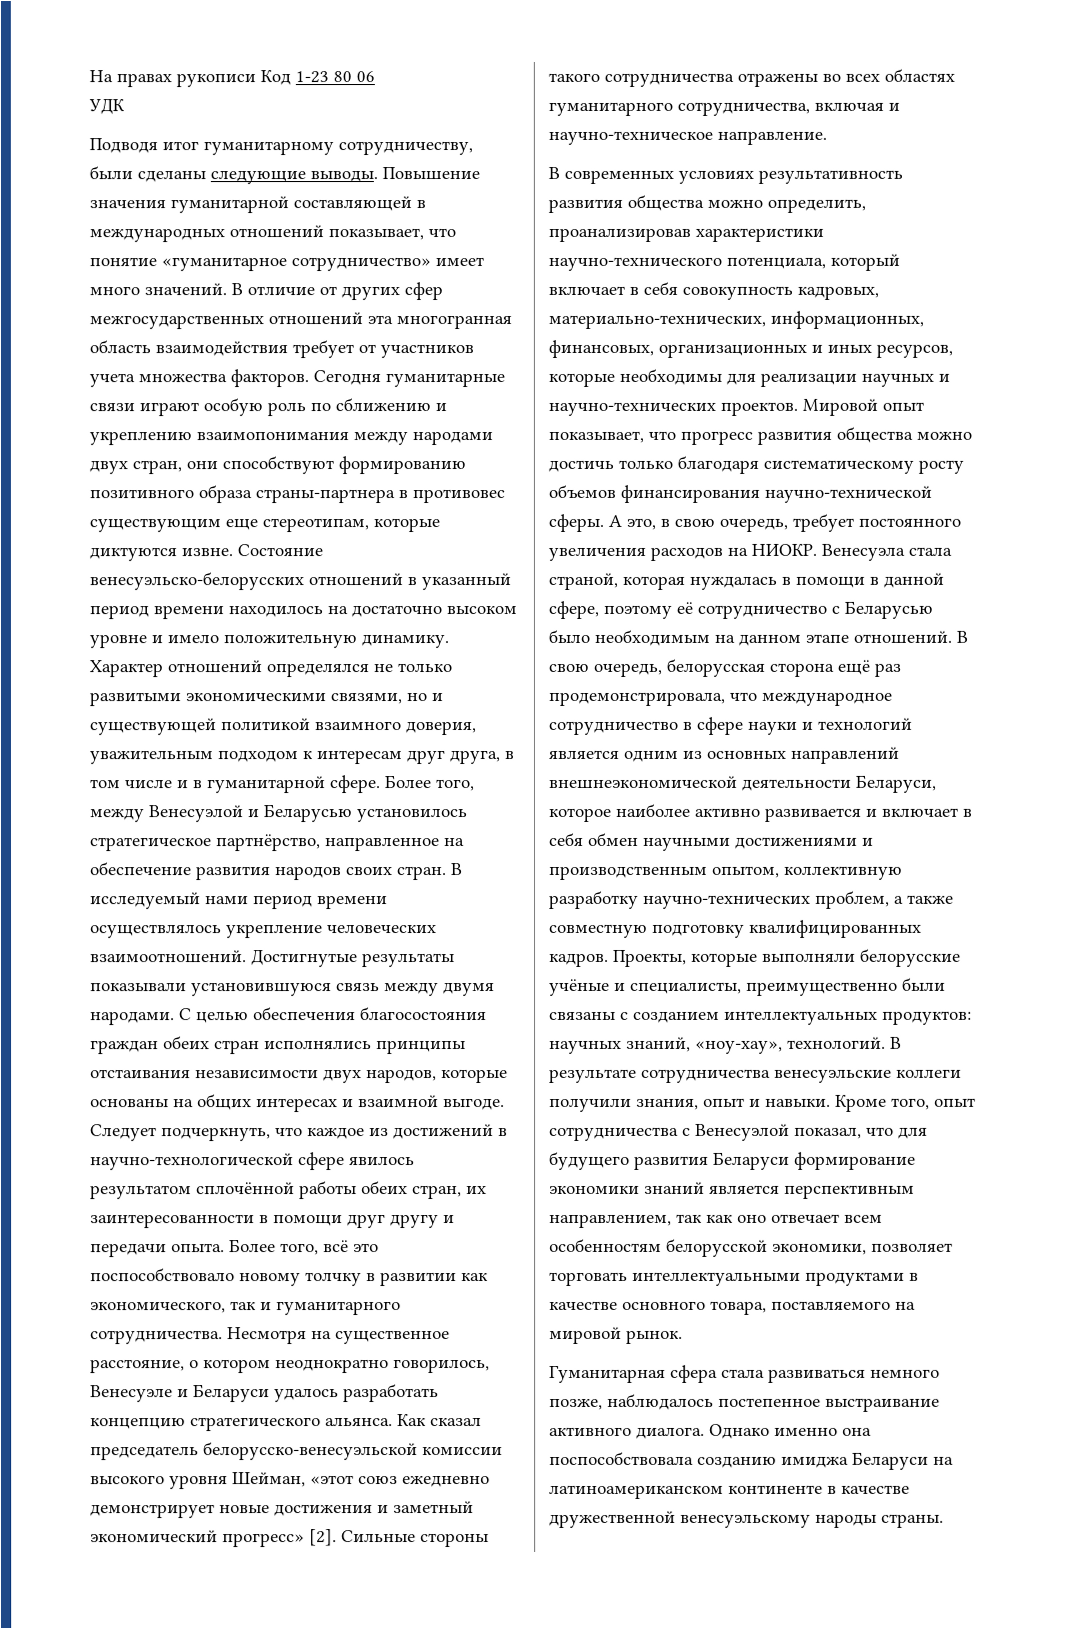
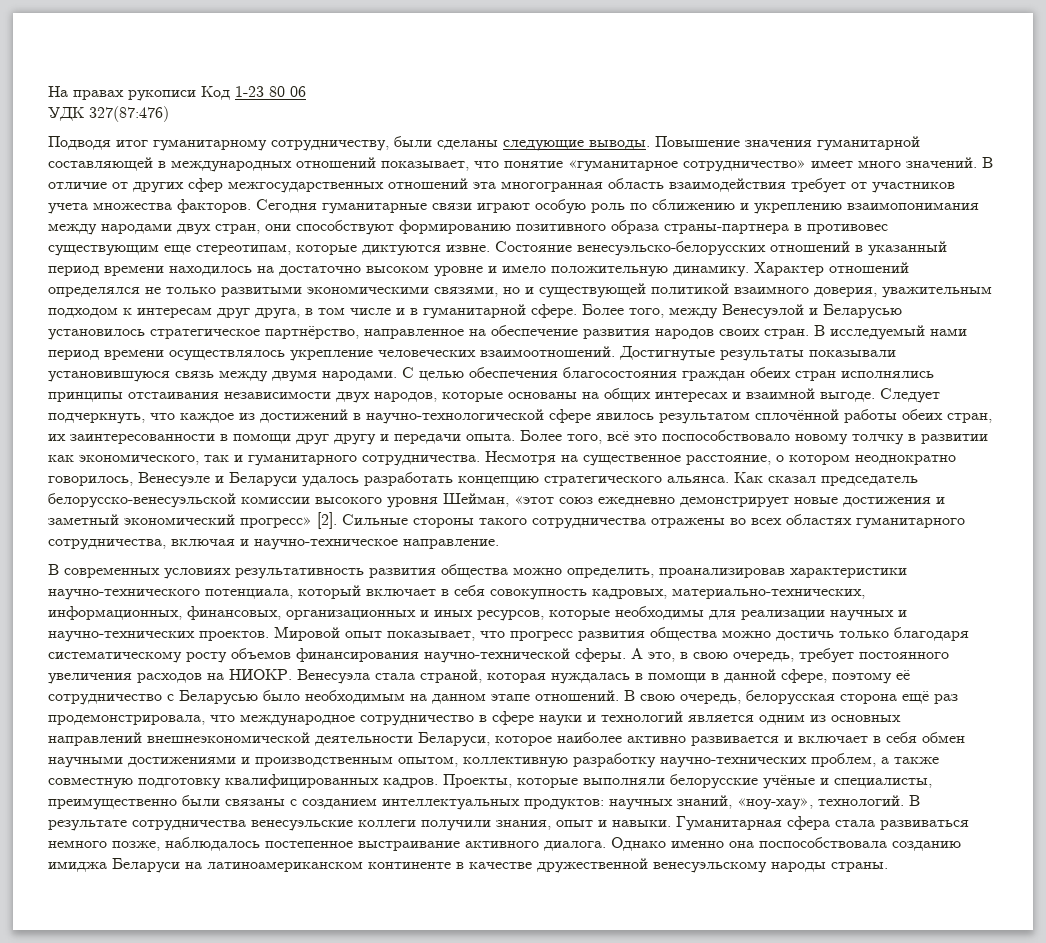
(125, 106) none -> [89,106,169,122] 327(87:476)
[835,1094,976,1112] [549,1123,928,1141] [549,1151,916,1170] [549,1181,915,1199] [549,1213,883,1228] [549,1238,953,1257] [549,1271,919,1286] [549,1300,916,1315] [549,1326,683,1344] Кроме того, опыт сотрудничества с Венесуэлой показал, что для будущего развития Беларуси формирование экономики знаний является перспективным направлением, так как оно отвечает всем особенностям белорусской экономики, позволяет торговать интеллектуальными продуктами в качестве основного товара, поставляемого на мировой рынок. // -> (671, 823) none

